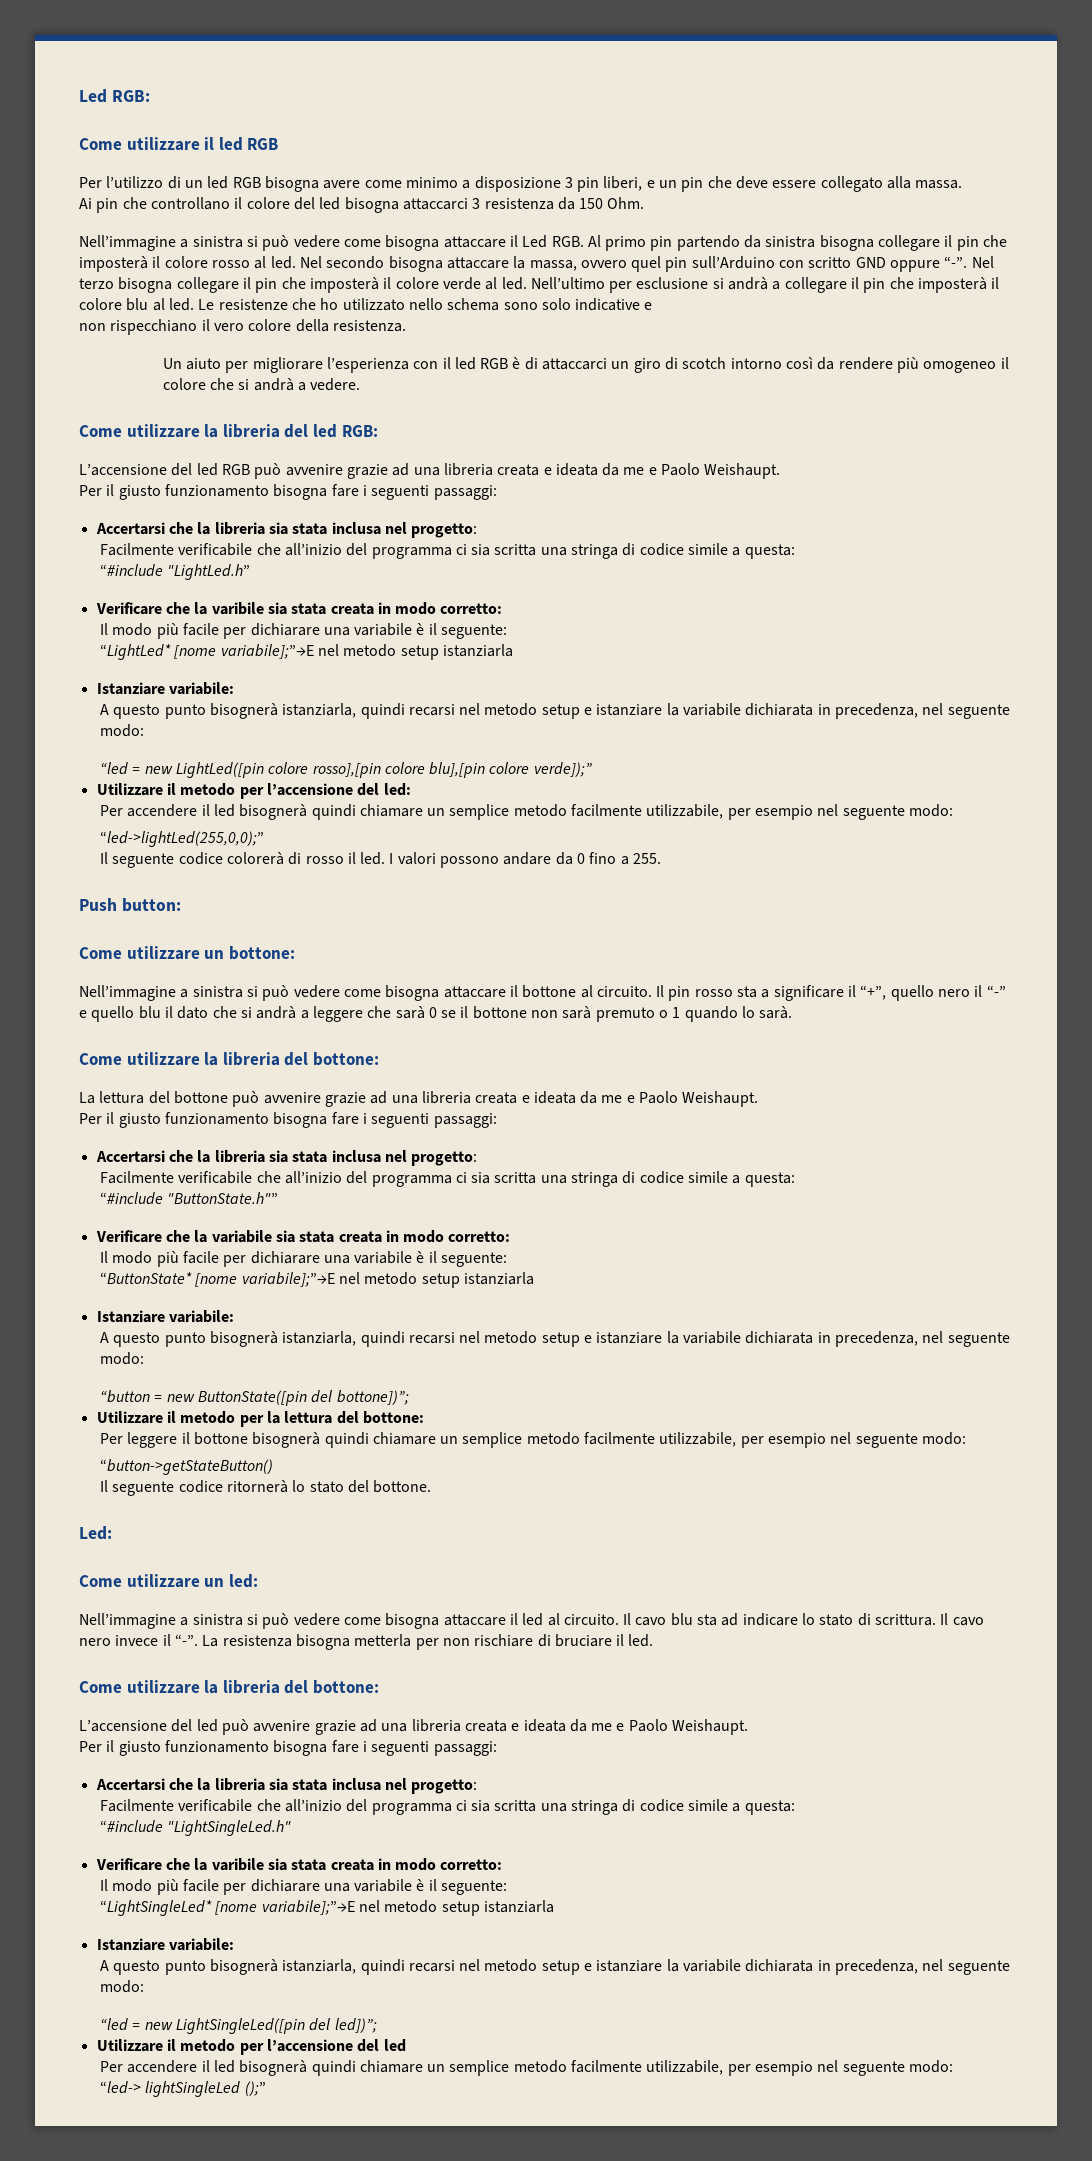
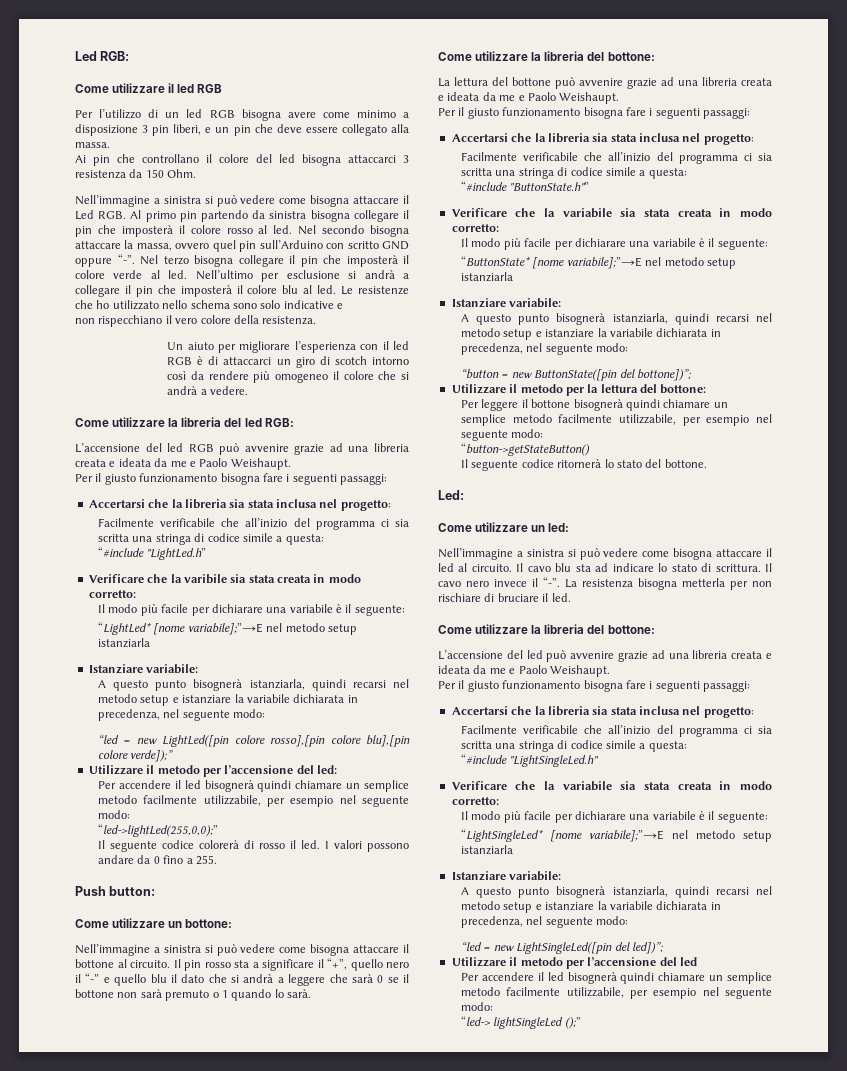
[211,1858,264,1871] varibile -> [562,781,612,791] variabile

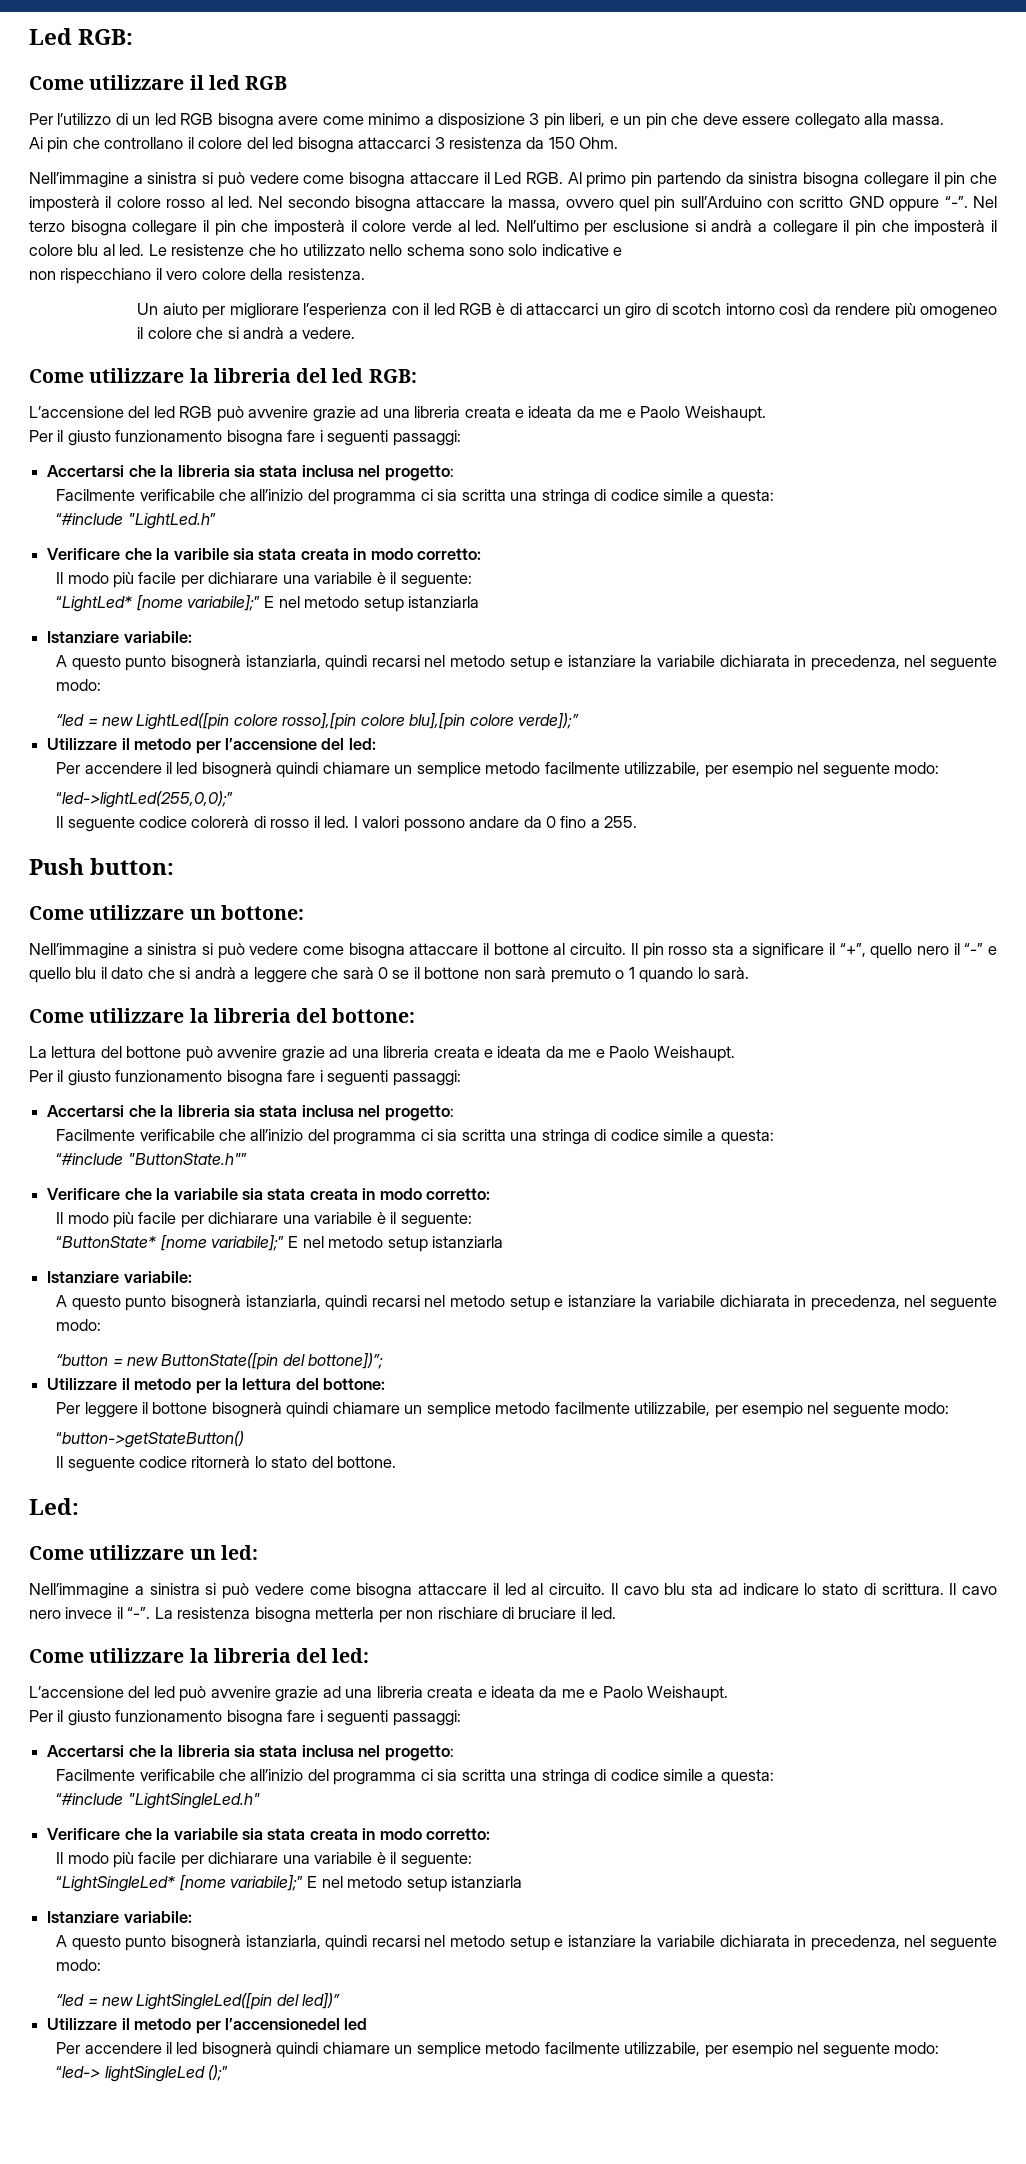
[187,623,263,635] variabile];”→E -> [186,595,275,611] variabile];” E
[566,257,642,269] variabile];”→E -> [210,1235,299,1251] variabile];” E
[607,625,655,634] bottone: -> [332,1648,370,1663] led:
[589,830,665,842] variabile];”→E -> [229,1875,318,1891] variabile];” E
[631,942,663,954] [451,957,677,969] led])”; // Utilizzare il metodo per l’accensione del -> [302,1993,341,2009] [47,2018,340,2034] led])” // Utilizzare il metodo per l’accensionedel

